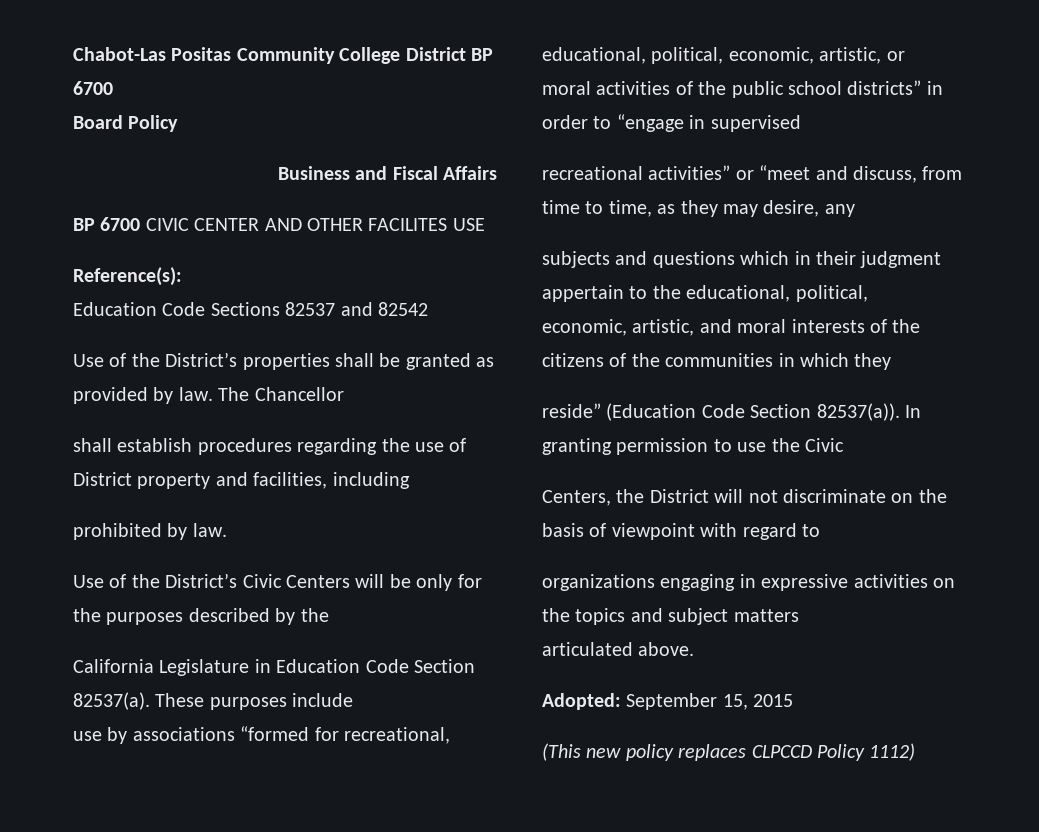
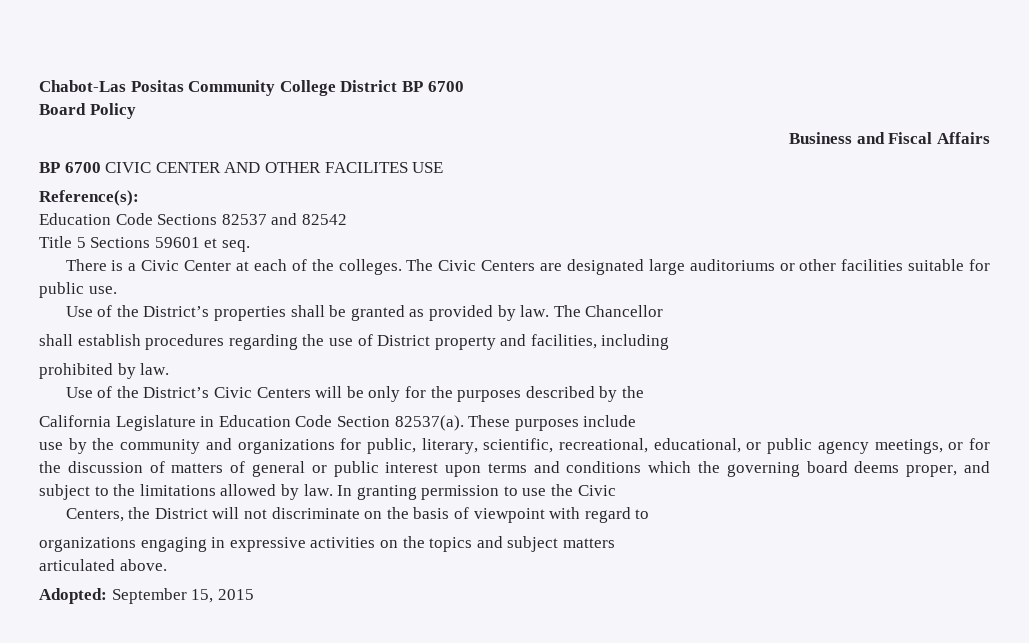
(428, 309) none -> [39,236,250,252] [65,259,990,275] [39,282,117,298] // Title 5 Sections 59601 et seq. // There is a Civic Center at each of the colleges. The Civic Centers are designated large auditoriums or other facilities suitable for public use.
[132,726,450,744] [542,47,905,64] [542,80,943,98] [542,114,801,132] [542,165,963,183] [542,200,855,217] [542,251,942,268] [542,285,868,302] [542,319,921,336] [542,353,892,370] [542,403,900,421] associations “formed for recreational, educational, political, economic, artistic, or // moral activities of the public school districts” in order to “engage in supervised // recreational activities” or “meet and discuss, from time to time, as they may desire, any // subjects and questions which in their judgment appertain to the educational, political, // economic, artistic, and moral interests of the citizens of the communities in which they // reside” (Education Code Section 82537(a)). -> [92,438,991,454] [39,461,990,477] [39,484,333,500] the community and organizations for public, literary, scientific, recreational, educational, or public agency meetings, or for the discussion of matters of general or public interest upon terms and conditions which the governing board deems proper, and subject to the limitations allowed by law.
[542,743,916,761] // (This new policy replaces CLPCCD Policy 1112) -> (254, 594) none

